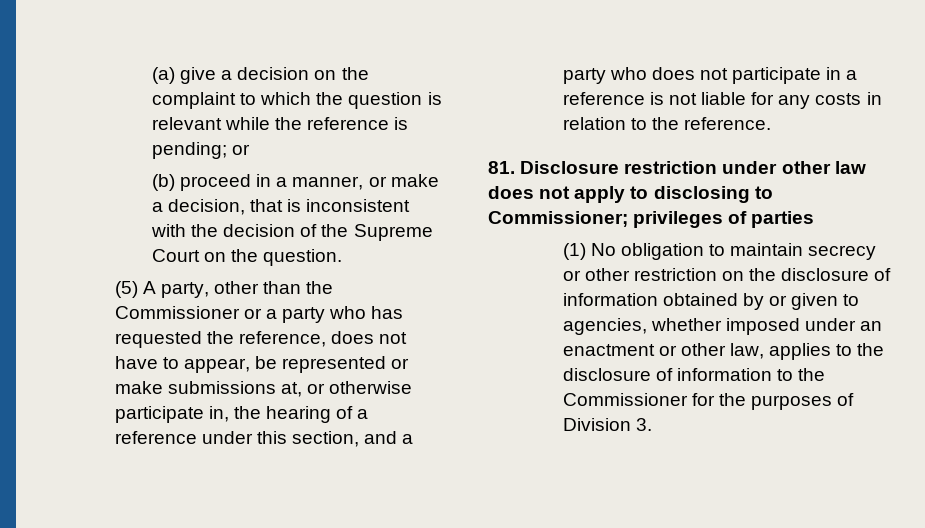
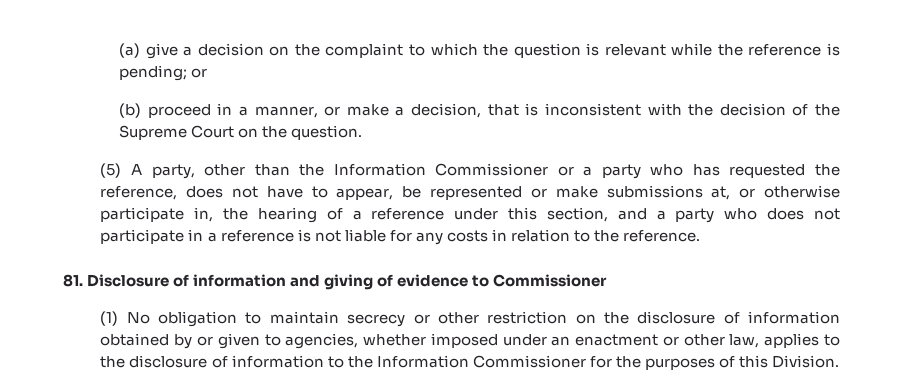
(334, 287) none -> [333,163,426,176] Information
[624,161,866,174] [488,186,773,203] [488,211,815,228] restriction under other law does not apply to disclosing to Commissioner; privileges of parties -> [173,274,608,290] of information and giving of evidence to Commissioner
(826, 374) none -> [376,355,469,368] Information
[562,418,652,431] Division 3. -> [739,355,840,368] this Division.

